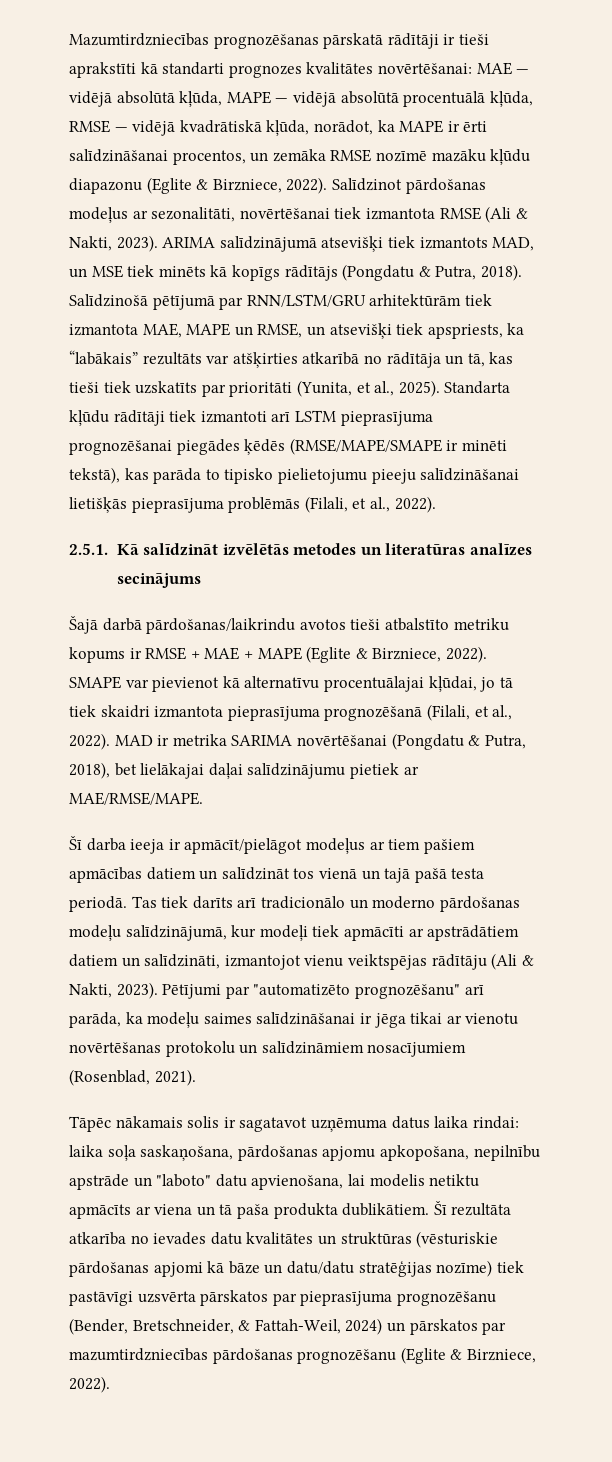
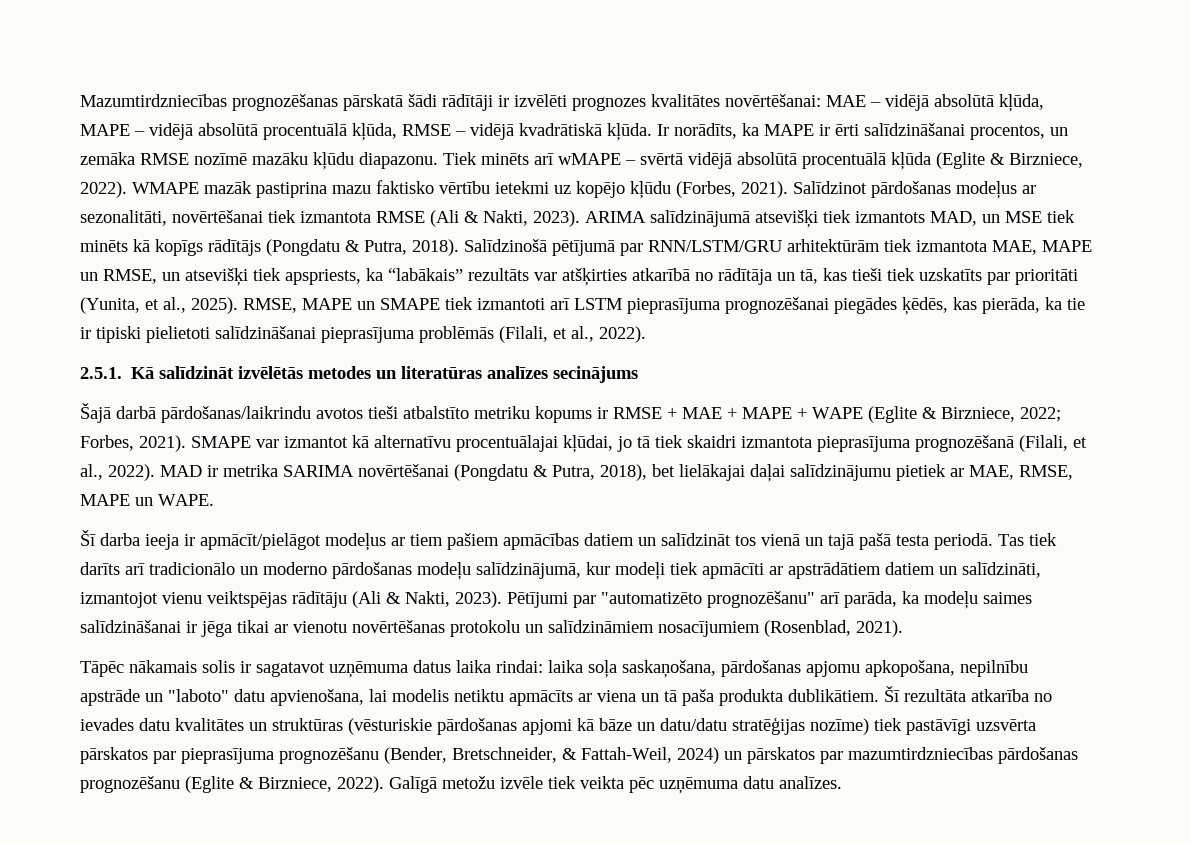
(384, 41) none -> [408,94,437,107] šādi
[458,34,489,45] [69,62,225,78] tieši aprakstīti kā standarti -> [514,94,567,107] izvēlēti
[516,69,530,74] — -> [870,102,881,107] –
[275,98,289,103] — -> [134,131,145,136] –
[114,127,128,132] — -> [455,131,466,136] –
[266,120,373,136] kļūda, norādot, -> [607,123,737,141] kļūda. Ir norādīts,
[69,177,328,194] diapazonu (Eglite & Birzniece, 2022). -> [359,152,1083,170] [80,180,788,199] diapazonu. Tiek minēts arī wMAPE – svērtā vidējā absolūtā procentuālā kļūda (Eglite & Birzniece, 2022). WMAPE mazāk pastiprina mazu faktisko vērtību ietekmi uz kopējo kļūdu (Forbes, 2021).
[444,381,511,394] [69,410,165,426] Standarta kļūdu rādītāji -> [243,298,440,313] RMSE, MAPE un SMAPE
[244,438,507,455] [69,467,520,484] [69,497,127,513] ķēdēs (RMSE/MAPE/SMAPE ir minēti tekstā), kas parāda to tipisko pielietojumu pieeju salīdzināšanai lietišķās -> [902,297,1085,315] [80,326,316,343] ķēdēs, kas pierāda, ka tie ir tipiski pielietoti salīdzināšanai
[306,646,487,663] (Eglite & Birzniece, 2022). -> [797,406,1061,423] [80,435,186,452] + WAPE (Eglite & Birzniece, 2022; Forbes, 2021).
[152,677,220,692] pievienot -> [284,436,348,448] izmantot
[69,792,203,805] MAE/RMSE/MAPE. -> [969,465,1073,480] [80,494,214,506] MAE, RMSE, MAPE un WAPE.
(110, 1384) none -> [389,776,842,794] Galīgā metožu izvēle tiek veikta pēc uzņēmuma datu analīzes.

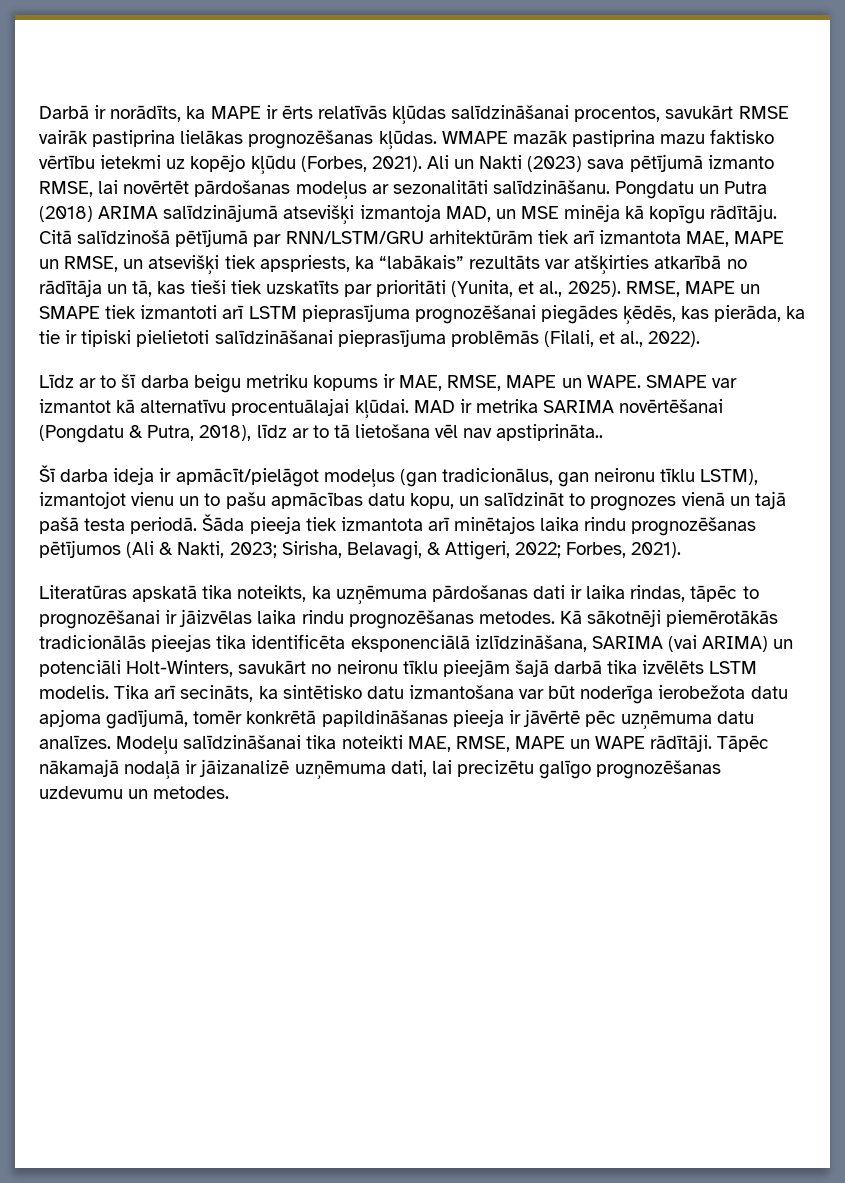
[80,94,1044,112] [80,123,1068,141] [80,152,1083,170] [80,181,127,198] Mazumtirdzniecības prognozēšanas pārskatā šādi rādītāji ir izvēlēti prognozes kvalitātes novērtēšanai: MAE – vidējā absolūtā kļūda, MAPE – vidējā absolūtā procentuālā kļūda, RMSE – vidējā kvadrātiskā kļūda. Ir norādīts, ka MAPE ir ērti salīdzināšanai procentos, un zemāka RMSE nozīmē mazāku kļūdu diapazonu. Tiek minēts arī wMAPE – svērtā vidējā absolūtā procentuālā kļūda (Eglite & Birzniece, 2022). -> [39,105,789,124] [39,130,437,149] Darbā ir norādīts, ka MAPE ir ērts relatīvās kļūdas salīdzināšanai procentos, savukārt RMSE vairāk pastiprina lielākas prognozēšanas kļūdas.
[793,181,1036,199] [80,210,580,227] Salīdzinot pārdošanas modeļus ar sezonalitāti, novērtēšanai tiek izmantota RMSE (Ali & Nakti, 2023). -> [426,154,774,172] [39,180,768,199] [39,206,93,222] Ali un Nakti (2023) sava pētījumā izmanto RMSE, lai novērtēt pārdošanas modeļus ar sezonalitāti salīdzināšanu. Pongdatu un Putra (2018)
[823,210,925,223] tiek izmantots -> [359,204,441,222] izmantoja
[1047,210,1075,223] [80,239,547,256] tiek minēts kā kopīgs rādītājs (Pongdatu & Putra, 2018). Salīdzinošā -> [564,204,778,224] [39,230,171,244] minēja kā kopīgu rādītāju. Citā salīdzinošā
(912, 245) none -> [572,230,595,244] arī
[80,366,639,383] [80,403,1061,423] [80,435,186,452] 2.5.1. Kā salīdzināt izvēlētās metodes un literatūras analīzes secinājums // Šajā darbā pārdošanas/laikrindu avotos tieši atbalstīto metriku kopums ir RMSE + MAE + MAPE + WAPE (Eglite & Birzniece, 2022; Forbes, 2021). -> [39,374,641,393] Līdz ar to šī darba beigu metriku kopums ir MAE, RMSE, MAPE un WAPE.
[563,435,1087,453] [80,464,155,481] kļūdai, jo tā tiek skaidri izmantota pieprasījuma prognozēšanā (Filali, et al., 2022). -> [354,399,409,418] kļūdai.
[652,464,1073,482] [80,494,214,506] bet lielākajai daļai salīdzinājumu pietiek ar MAE, RMSE, MAPE un WAPE. -> [256,424,604,441] līdz ar to tā lietošana vēl nav apstiprināta..
[145,534,179,550] ieeja -> [113,467,155,485] ideja
[391,533,756,550] ar tiem pašiem apmācības datiem un salīdzināt tos -> [399,468,759,487] [39,491,677,511] (gan tradicionālus, gan neironu tīklu LSTM), izmantojot vienu un to pašu apmācības datu kopu, un salīdzināt to prognozes
[998,533,1057,546] [80,562,1041,580] [80,591,1032,609] [80,620,903,637] [80,660,1028,678] [80,686,1052,706] [80,717,1036,735] [80,747,1078,764] [80,776,842,794] Tas tiek darīts arī tradicionālo un moderno pārdošanas modeļu salīdzinājumā, kur modeļi tiek apmācīti ar apstrādātiem datiem un salīdzināti, izmantojot vienu veiktspējas rādītāju (Ali & Nakti, 2023). Pētījumi par "automatizēto prognozēšanu" arī parāda, ka modeļu saimes salīdzināšanai ir jēga tikai ar vienotu novērtēšanas protokolu un salīdzināmiem nosacījumiem (Rosenblad, 2021). // Tāpēc nākamais solis ir sagatavot uzņēmuma datus laika rindai: laika soļa saskaņošana, pārdošanas apjomu apkopošana, nepilnību apstrāde un "laboto" datu apvienošana, lai modelis netiktu apmācīts ar viena un tā paša produkta dublikātiem. Šī rezultāta atkarība no ievades datu kvalitātes un struktūras (vēsturiskie pārdošanas apjomi kā bāze un datu/datu stratēģijas nozīme) tiek pastāvīgi uzsvērta pārskatos par pieprasījuma prognozēšanu (Bender, Bretschneider, & Fattah-Weil, 2024) un pārskatos par mazumtirdzniecības pārdošanas prognozēšanu (Eglite & Birzniece, 2022). Galīgā metožu izvēle tiek veikta pēc uzņēmuma datu analīzes. -> [202,514,757,536] [39,540,682,560] [39,585,759,604] [39,609,779,629] [39,634,794,652] [39,659,758,677] [39,685,788,704] [39,709,755,729] [39,734,770,754] [39,759,722,779] [39,786,230,799] Šāda pieeja tiek izmantota arī minētajos laika rindu prognozēšanas pētījumos (Ali & Nakti, 2023; Sirisha, Belavagi, & Attigeri, 2022; Forbes, 2021). // Literatūras apskatā tika noteikts, ka uzņēmuma pārdošanas dati ir laika rindas, tāpēc to prognozēšanai ir jāizvēlas laika rindu prognozēšanas metodes. Kā sākotnēji piemērotākās tradicionālās pieejas tika identificēta eksponenciālā izlīdzināšana, SARIMA (vai ARIMA) un potenciāli Holt-Winters, savukārt no neironu tīklu pieejām šajā darbā tika izvēlēts LSTM modelis. Tika arī secināts, ka sintētisko datu izmantošana var būt noderīga ierobežota datu apjoma gadījumā, tomēr konkrētā papildināšanas pieeja ir jāvērtē pēc uzņēmuma datu analīzes. Modeļu salīdzināšanai tika noteikti MAE, RMSE, MAPE un WAPE rādītāji. Tāpēc nākamajā nodaļā ir jāizanalizē uzņēmuma dati, lai precizētu galīgo prognozēšanas uzdevumu un metodes.

